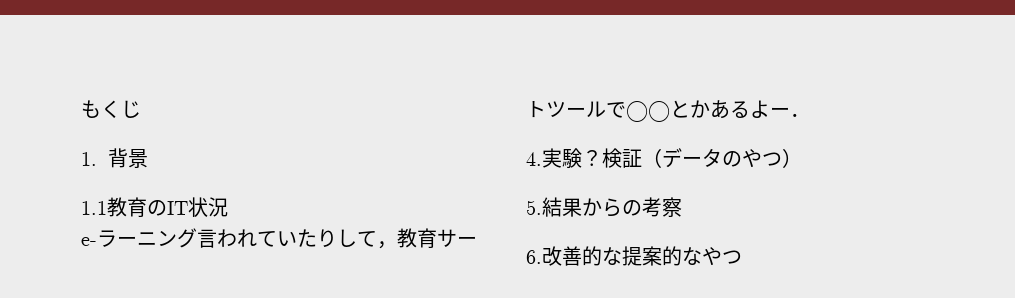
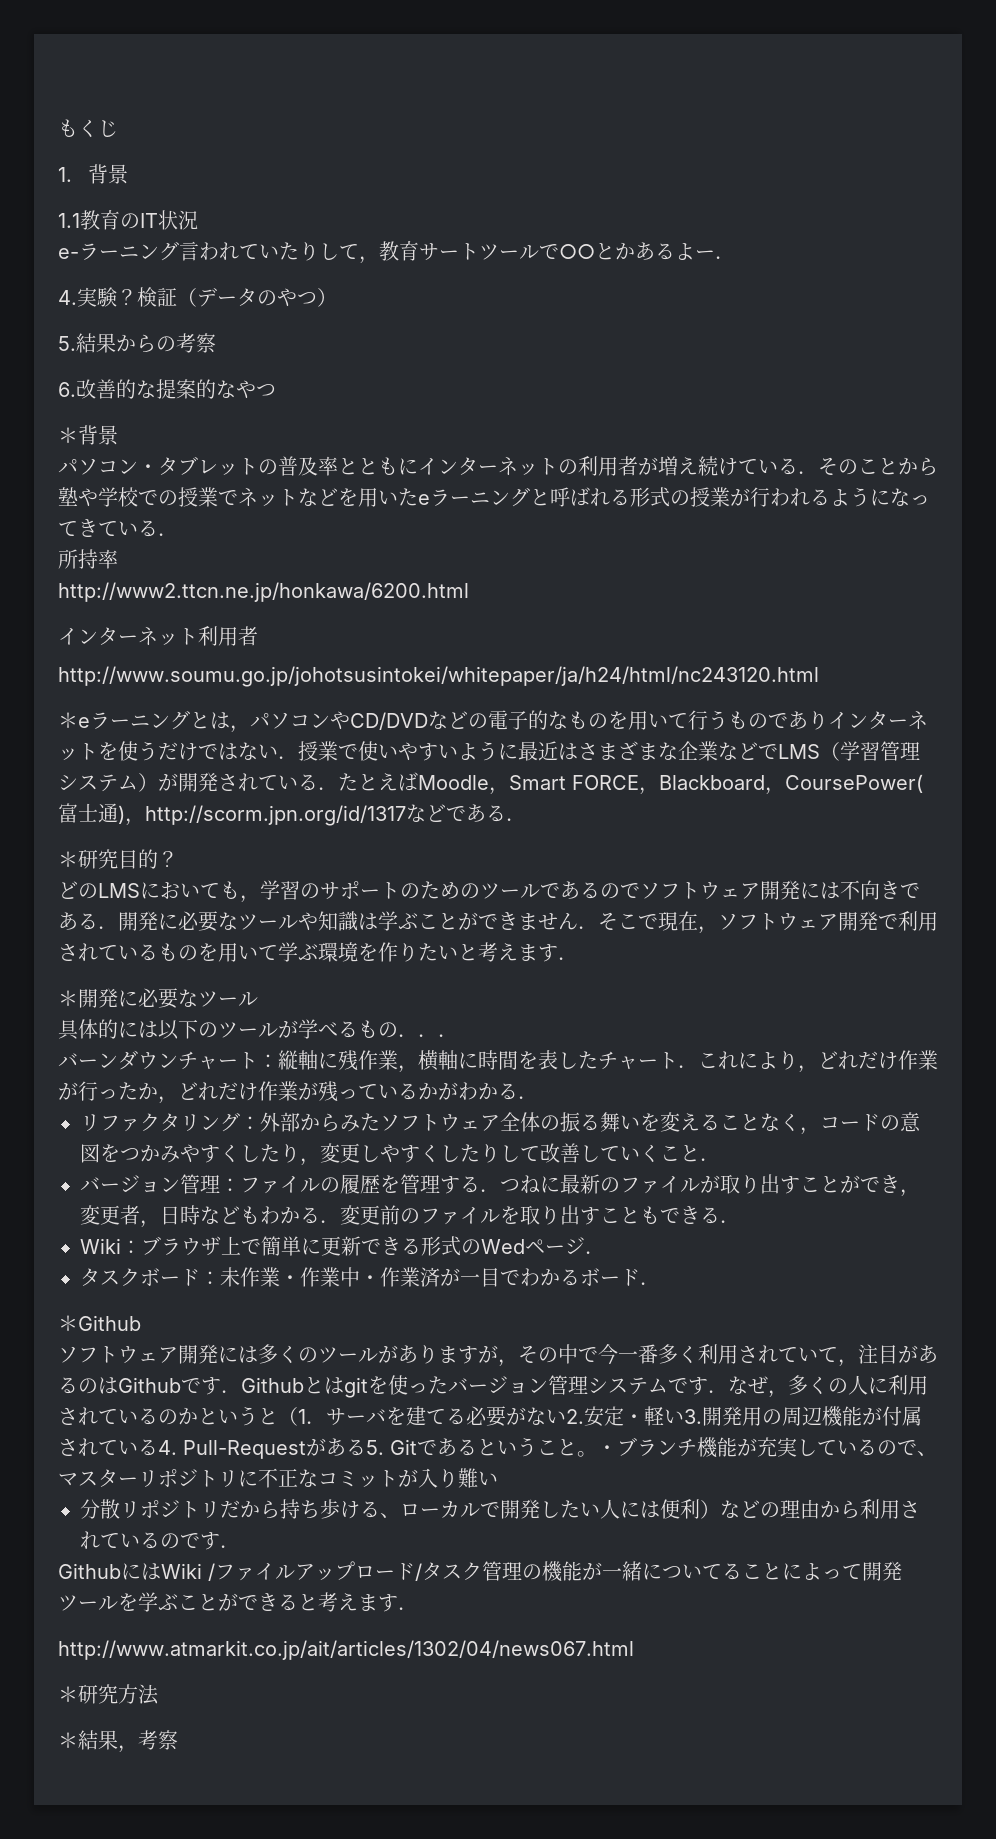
(742, 257) none -> [58,425,118,445] [58,456,938,476] [58,487,930,507] [58,519,178,537] [58,549,118,569] [58,582,469,602] [58,626,258,646] [58,666,819,687] [58,710,928,733] [58,741,920,761] [58,772,923,795] [58,803,526,826] [58,849,178,869] [58,880,920,903] [58,911,938,934] [58,942,578,962] [58,988,258,1009] [58,1019,458,1040] [58,1050,938,1073] [58,1081,538,1104] [80,1112,921,1135] [80,1143,720,1166] [80,1174,920,1197] [80,1205,740,1228] [80,1236,605,1256] [80,1267,660,1287] [58,1315,141,1331] [58,1344,938,1367] [58,1375,928,1398] [58,1406,922,1427] [58,1437,937,1459] [58,1468,498,1488] [80,1499,920,1519] [80,1531,240,1550] [58,1561,902,1582] [58,1592,418,1612] [58,1640,634,1660] [58,1684,159,1705] [58,1730,178,1753] // ＊背景 // パソコン・タブレットの普及率とともにインターネットの利用者が増え続けている．そのことから塾や学校での授業でネットなどを用いたeラーニングと呼ばれる形式の授業が行われるようになってきている． // 所持率 // http://www2.ttcn.ne.jp/honkawa/6200.html // インターネット利用者 // http://www.soumu.go.jp/johotsusintokei/whitepaper/ja/h24/html/nc243120.html // ＊eラーニングとは，パソコンやCD/DVDなどの電子的なものを用いて行うものでありインターネットを使うだけではない．授業で使いやすいように最近はさまざまな企業などでLMS（学習管理システム）が開発されている．たとえばMoodle，Smart FORCE，Blackboard，CoursePower(富士通)，http://scorm.jpn.org/id/1317などである． // ＊研究目的？ // どのLMSにおいても，学習のサポートのためのツールであるのでソフトウェア開発には不向きである．開発に必要なツールや知識は学ぶことができません．そこで現在，ソフトウェア開発で利用されているものを用いて学ぶ環境を作りたいと考えます． // ＊開発に必要なツール // 具体的には以下のツールが学べるもの．．． // バーンダウンチャート：縦軸に残作業，横軸に時間を表したチャート．これにより，どれだけ作業が行ったか，どれだけ作業が残っているかがわかる． // リファクタリング：外部からみたソフトウェア全体の振る舞いを変えることなく，コードの意図をつかみやすくしたり，変更しやすくしたりして改善していくこと． // バージョン管理：ファイルの履歴を管理する．つねに最新のファイルが取り出すことができ，変更者，日時などもわかる．変更前のファイルを取り出すこともできる． // Wiki：ブラウザ上で簡単に更新できる形式のWedページ． // タスクボード：未作業・作業中・作業済が一目でわかるボード． // ＊Github // ソフトウェア開発には多くのツールがありますが，その中で今一番多く利用されていて，注目があるのはGithubです．Githubとはgitを使ったバージョン管理システムです．なぜ，多くの人に利用されているのかというと（1．サーバを建てる必要がない2.安定・軽い3.開発用の周辺機能が付属されている4. Pull-Requestがある5. Gitであるということ。・ブランチ機能が充実しているので、マスターリポジトリに不正なコミットが入り難い // 分散リポジトリだから持ち歩ける、ローカルで開発したい人には便利）などの理由から利用されているのです． // GithubにはWiki /ファイルアップロード/タスク管理の機能が一緒についてることによって開発ツールを学ぶことができると考えます． // http://www.atmarkit.co.jp/ait/articles/1302/04/news067.html // ＊研究方法 // ＊結果，考察

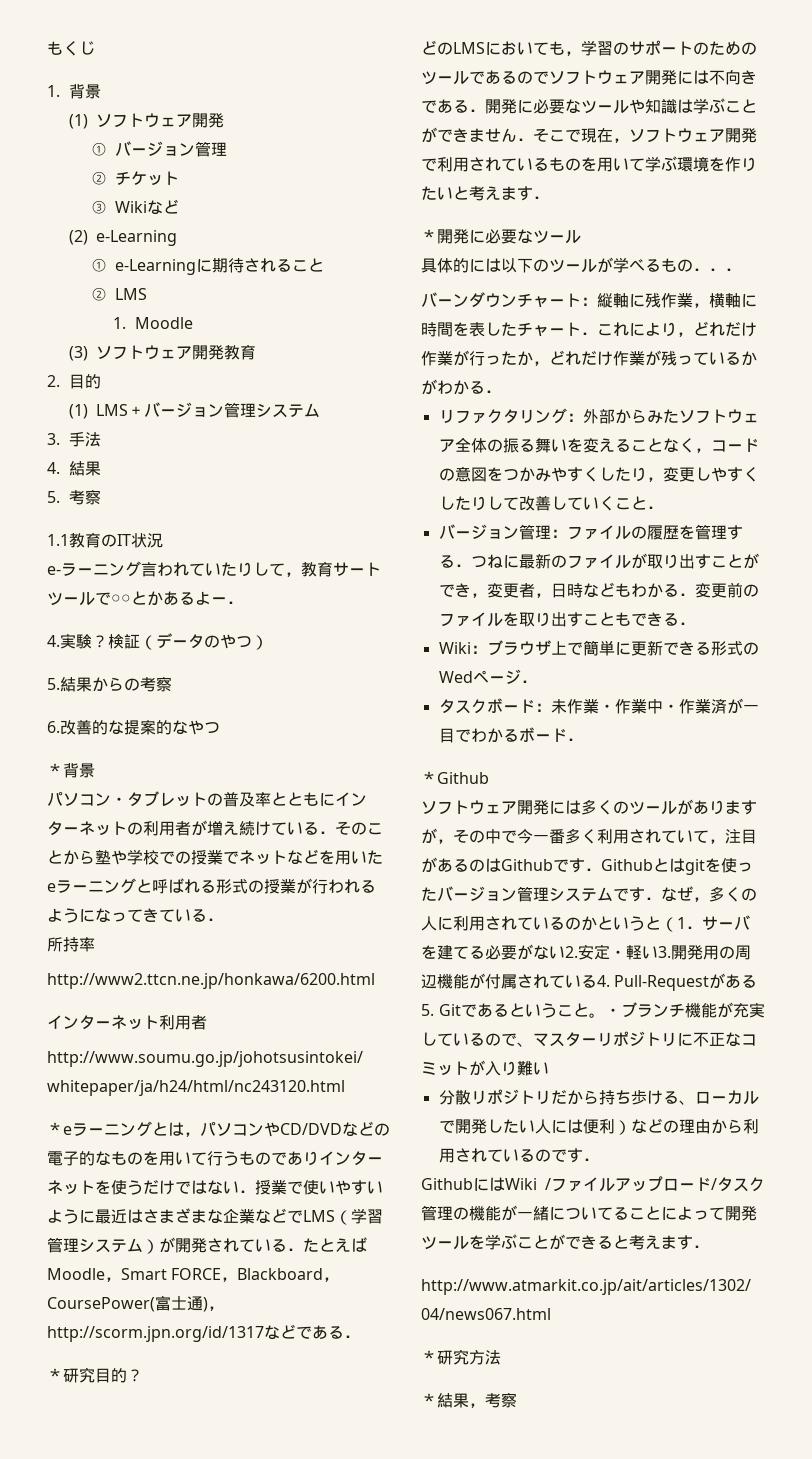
(128, 174) none -> [68,113,224,129] [90,141,227,157] [90,171,179,186] [90,199,179,215] [68,230,177,246] [90,258,324,275] [90,287,147,301] [112,317,193,329] [68,344,256,361] [47,374,101,389] [68,402,320,419] [47,432,101,447] [47,461,101,476] [47,489,101,505] // (1)ソフトウェア開発 // ①バージョン管理 // ②チケット // ③ Wikiなど // (2) e-Learning // ① e-Learningに期待されること // ② LMS // 1. Moodle // (3)ソフトウェア開発教育 // 2.目的 // (1) LMS＋バージョン管理システム // 3.手法 // 4.結果 // 5.考察

